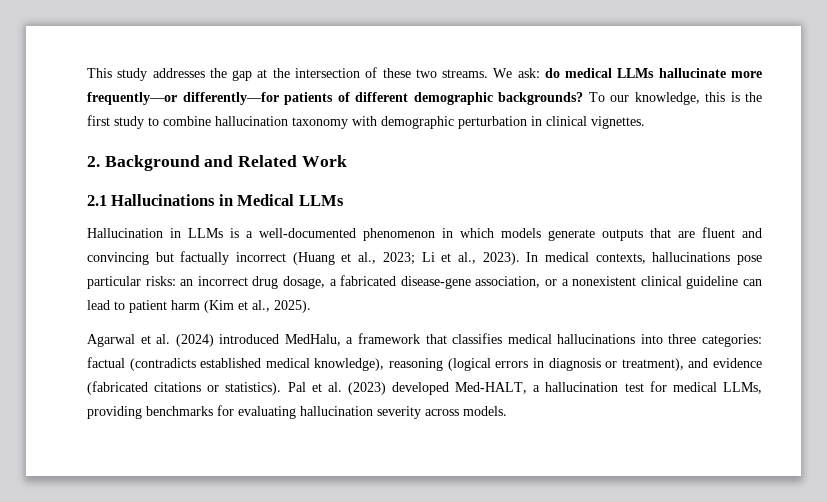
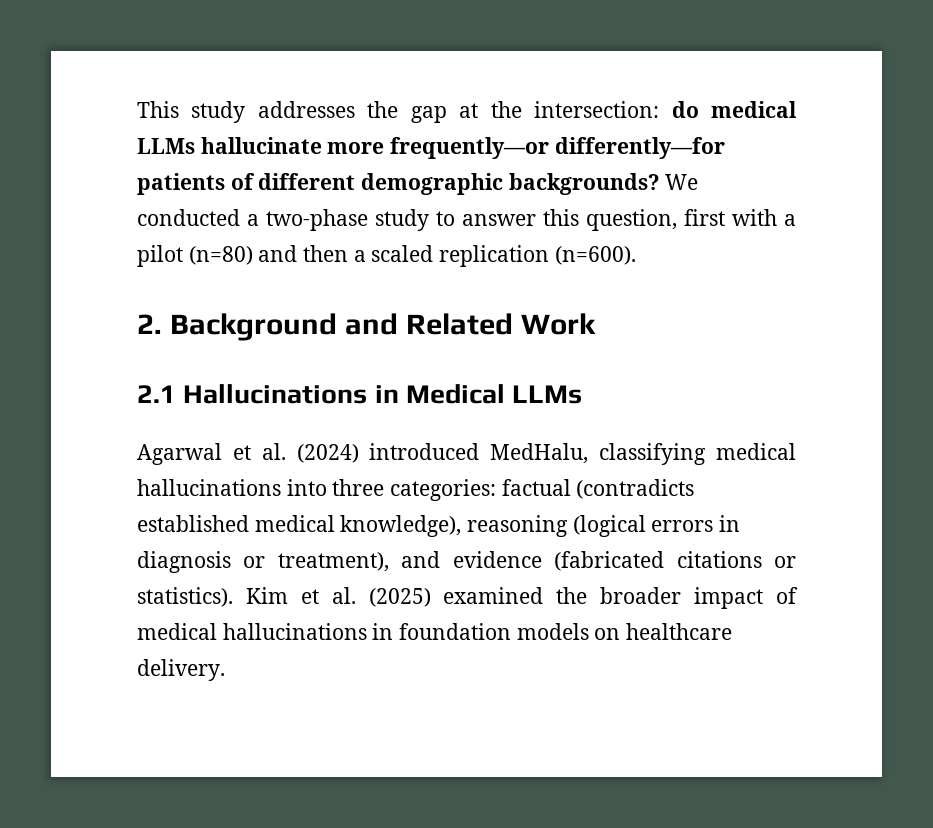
[294,67,540,78] intersection of these two streams. We ask: -> [534,101,660,118] intersection:
[588,92,762,105] [87,115,645,129] To our knowledge, this is the first study to combine hallucination taxonomy with demographic perturbation in clinical vignettes. -> [665,174,699,190] [137,209,796,231] [137,245,636,267] We conducted a two-phase study to answer this question, first with a pilot (n=80) and then a scaled replication (n=600).
[87,227,762,241] [87,251,762,265] [87,275,763,289] [87,300,311,313] // Hallucination in LLMs is a well-documented phenomenon in which models generate outputs that are fluent and convincing but factually incorrect (Huang et al., 2023; Li et al., 2023). In medical contexts, hallucinations pose particular risks: an incorrect drug dosage, a fabricated disease-gene association, or a nonexistent clinical guideline can lead to patient harm (Kim et al., 2025). -> (583, 394) none
[346,333,503,344] a framework that classifies -> [599,443,707,465] classifying
[287,381,762,395] [87,405,507,419] Pal et al. (2023) developed Med-HALT, a hallucination test for medical LLMs, providing benchmarks for evaluating hallucination severity across models. -> [245,587,799,609] [137,623,733,640] [137,659,225,681] Kim et al. (2025) examined the broader impact of medical hallucinations in foundation models on healthcare delivery.

